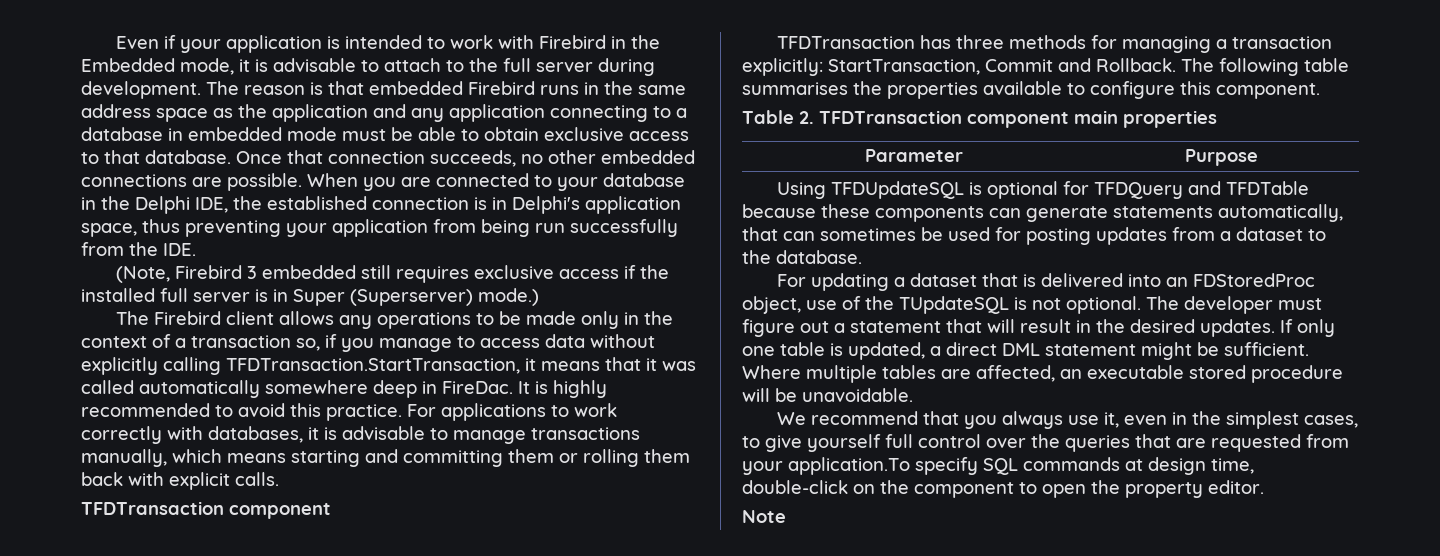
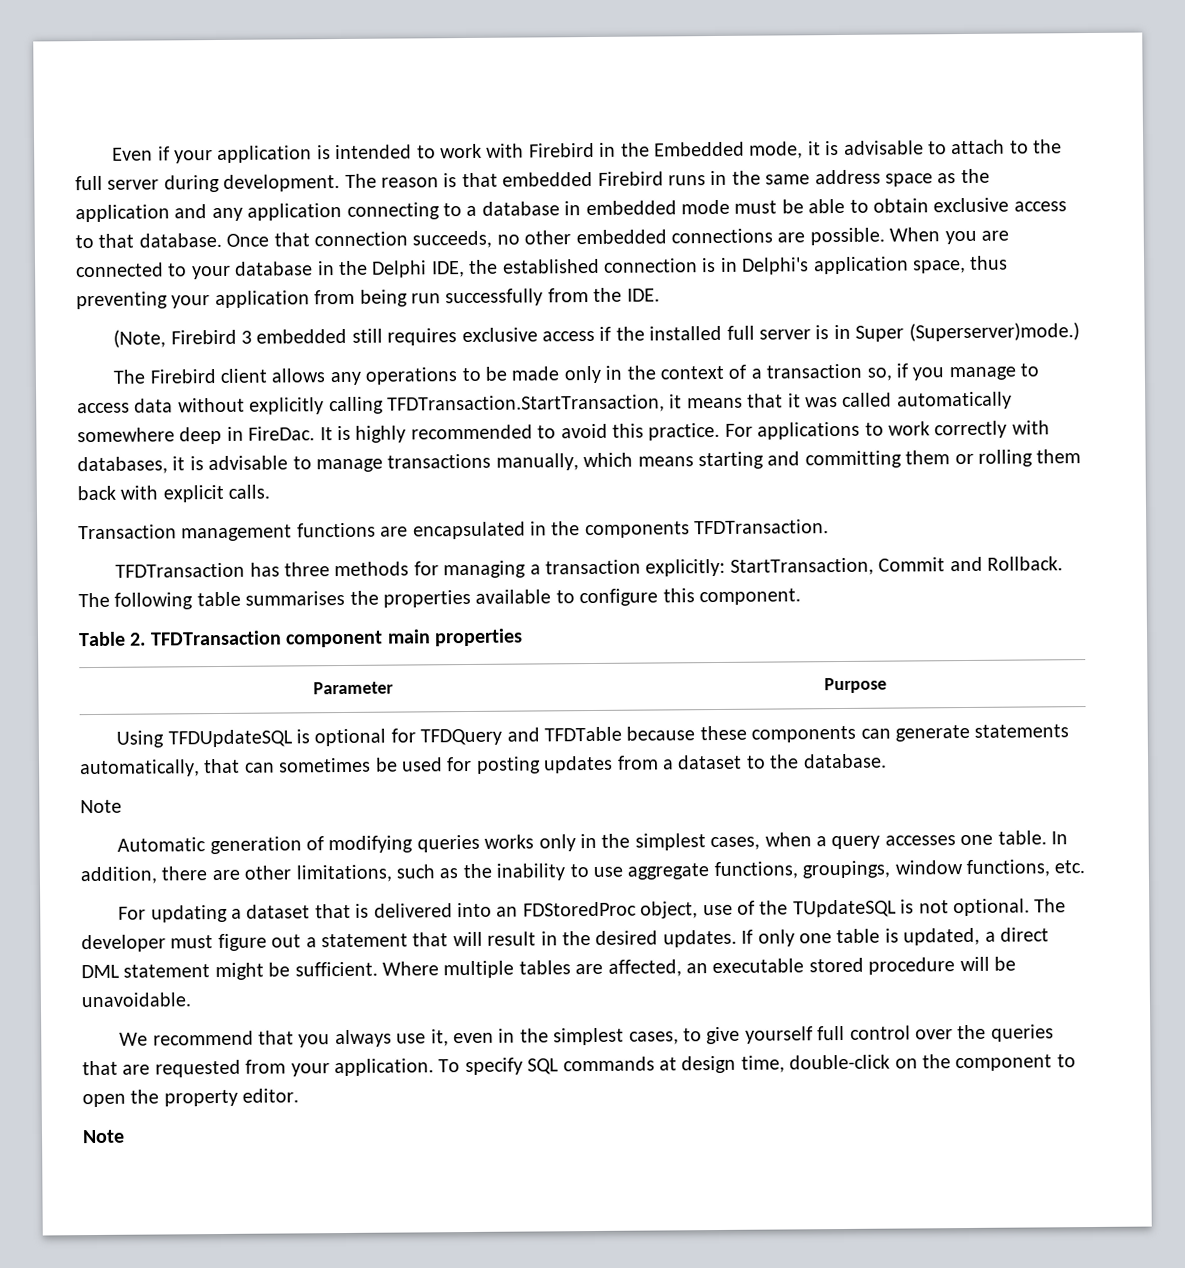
[350,288,539,306] (Superserver) mode.) -> [908,322,1080,342] (Superserver)mode.)
[81,501,331,519] TFDTransaction component -> [78,519,830,542] Transaction management functions are encapsulated in the components TFDTransaction.
(862, 257) none -> [80,799,122,814] [117,830,1068,855] [80,859,1086,885] // Note // Automatic generation of modifying queries works only in the simplest cases, when a query accesses one table. In addition, there are other limitations, such as the inability to use aggregate functions, groupings, window functions, etc.
[788,457,910,475] application.To -> [334,1058,461,1077] application. To

